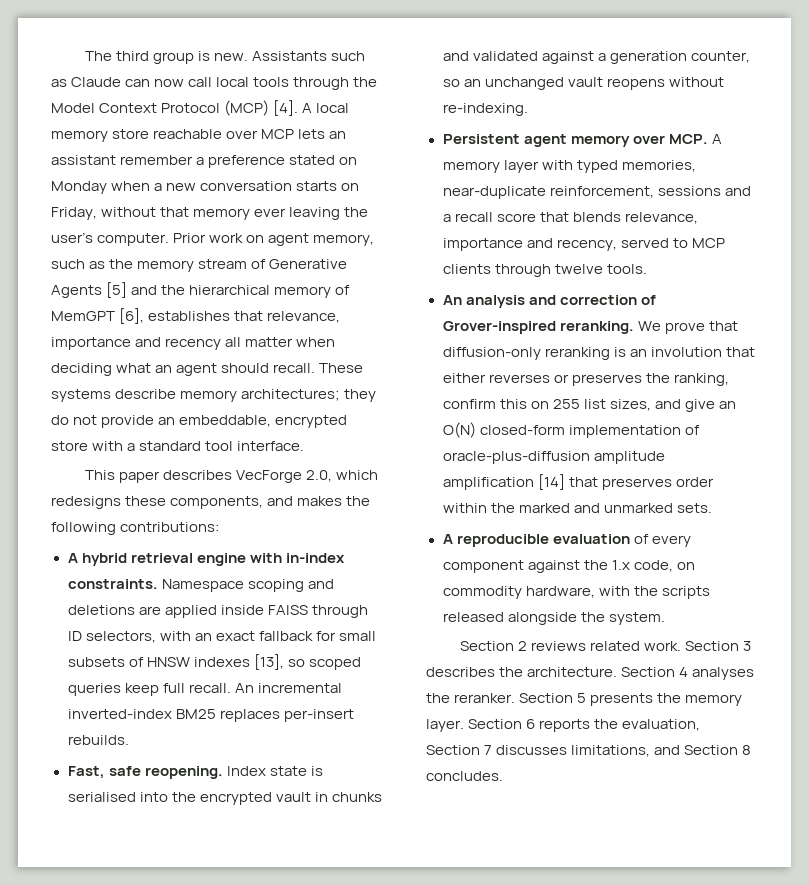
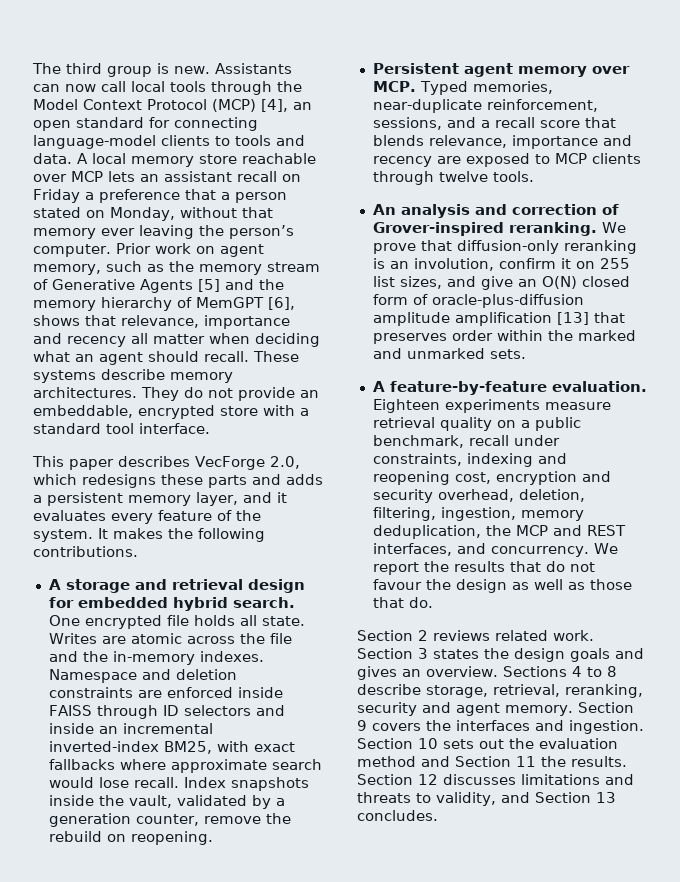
[331,51,366,61] [51,77,122,87] such as Claude -> (292, 68) none
[273,100,299,116] [4]. -> [261,99,312,112] [33,117,258,131] [33,135,305,149] [33,153,72,164] [4], an open standard for connecting language-model clients to tools and data.
[120,155,358,168] [51,181,360,194] [51,207,97,220] remember a preference stated on Monday when a new conversation starts on Friday, -> [237,171,301,182] [33,189,287,203] [33,207,175,221] recall on Friday a preference that a person stated on Monday,
[51,232,93,243] user’s -> [229,225,294,239] person’s
[189,285,332,298] hierarchical memory -> [33,297,172,311] memory hierarchy
[148,311,231,321] establishes -> [33,315,80,326] shows
[241,389,377,402] architectures; they -> [33,387,179,401] architectures. They
[170,496,294,509] components, and -> [208,474,323,488] [33,492,287,506] [33,510,261,524] [33,528,108,542] parts and adds a persistent memory layer, and it evaluates every feature of the system. It
[120,522,220,532] [67,553,345,566] [67,579,334,592] [67,605,368,618] [67,631,376,643] [67,654,361,670] [67,683,342,696] [67,709,354,722] [67,735,129,745] [67,766,323,779] [67,792,382,805] [442,51,750,64] [442,77,724,90] [442,103,528,116] contributions: // A hybrid retrieval engine with in-index constraints. Namespace scoping and deletions are applied inside FAISS through ID selectors, with an exact fallback for small subsets of HNSW indexes [13], so scoped queries keep full recall. An incremental inverted-index BM25 replaces per-insert rebuilds. // Fast, safe reopening. Index state is serialised into the encrypted vault in chunks and validated against a generation counter, so an unchanged vault reopens without re-indexing. -> [33,546,138,557] [48,579,305,593] [48,597,295,611] [48,615,305,629] [48,633,292,644] [48,651,264,665] [48,669,237,683] [48,687,283,698] [48,705,285,719] [48,723,213,734] [48,741,295,754] [48,759,322,773] [48,777,309,791] [48,795,285,809] [48,813,291,827] [48,831,213,845] contributions. // A storage and retrieval design for embedded hybrid search. One encrypted file holds all state. Writes are atomic across the file and the in-memory indexes. Namespace and deletion constraints are enforced inside FAISS through ID selectors and inside an incremental inverted-index BM25, with exact fallbacks where approximate search would lose recall. Index snapshots inside the vault, validated by a generation counter, remove the rebuild on reopening.
[711,134,722,144] [442,160,618,173] A memory layer with typed -> [419,81,468,95] Typed
[657,186,721,196] sessions -> [372,117,442,130] sessions,
[556,238,669,251] recency, served -> [372,153,530,167] recency are exposed
[650,347,755,357] [442,373,729,386] [442,399,527,409] involution that either reverses or preserves the ranking, confirm this -> [413,258,571,271] involution, confirm it
[479,425,681,438] closed-form implementation -> [581,276,630,287] [372,294,408,305] closed form
[537,474,565,490] [14] -> [556,312,589,325] [13]
[456,534,691,547] [442,560,695,573] [442,586,710,599] [442,612,665,625] reproducible evaluation of every component against the 1.x code, on commodity hardware, with the scripts released alongside the system. -> [389,381,647,395] [372,399,611,413] [372,417,581,431] [372,435,560,448] [372,453,567,467] [372,471,611,485] [372,489,585,503] [372,507,584,521] [372,525,626,539] [372,543,618,557] [372,561,595,575] [372,579,632,593] [372,597,433,608] feature-by-feature evaluation. Eighteen experiments measure retrieval quality on a public benchmark, recall under constraints, indexing and reopening cost, encryption and security overhead, deletion, filtering, ingestion, memory deduplication, the MCP and REST interfaces, and concurrency. We report the results that do not favour the design as well as those that do.
[426,667,755,680] [426,693,743,706] [426,719,701,732] [426,745,752,757] describes the architecture. Section 4 analyses the reranker. Section 5 presents the memory layer. Section 6 reports the evaluation, Section 7 discusses limitations, and Section 8 -> [433,648,644,662] [357,666,617,680] [357,684,643,698] [357,702,634,716] [357,720,644,734] [357,738,618,749] [357,756,627,767] [357,774,634,785] [357,792,616,806] states the design goals and gives an overview. Sections 4 to 8 describe storage, retrieval, reranking, security and agent memory. Section 9 covers the interfaces and ingestion. Section 10 sets out the evaluation method and Section 11 the results. Section 12 discusses limitations and threats to validity, and Section 13

